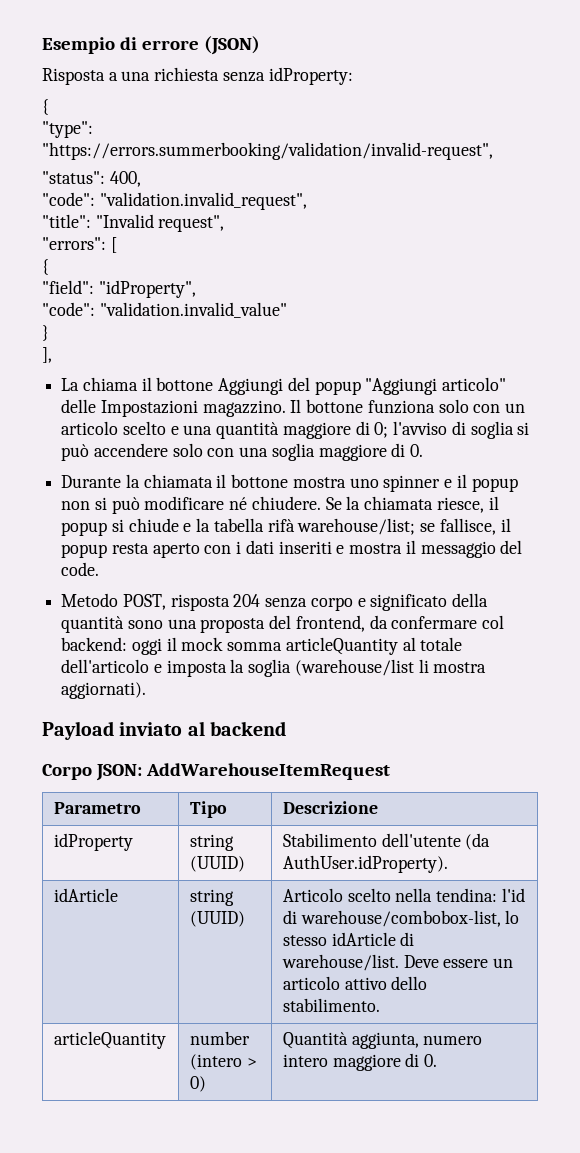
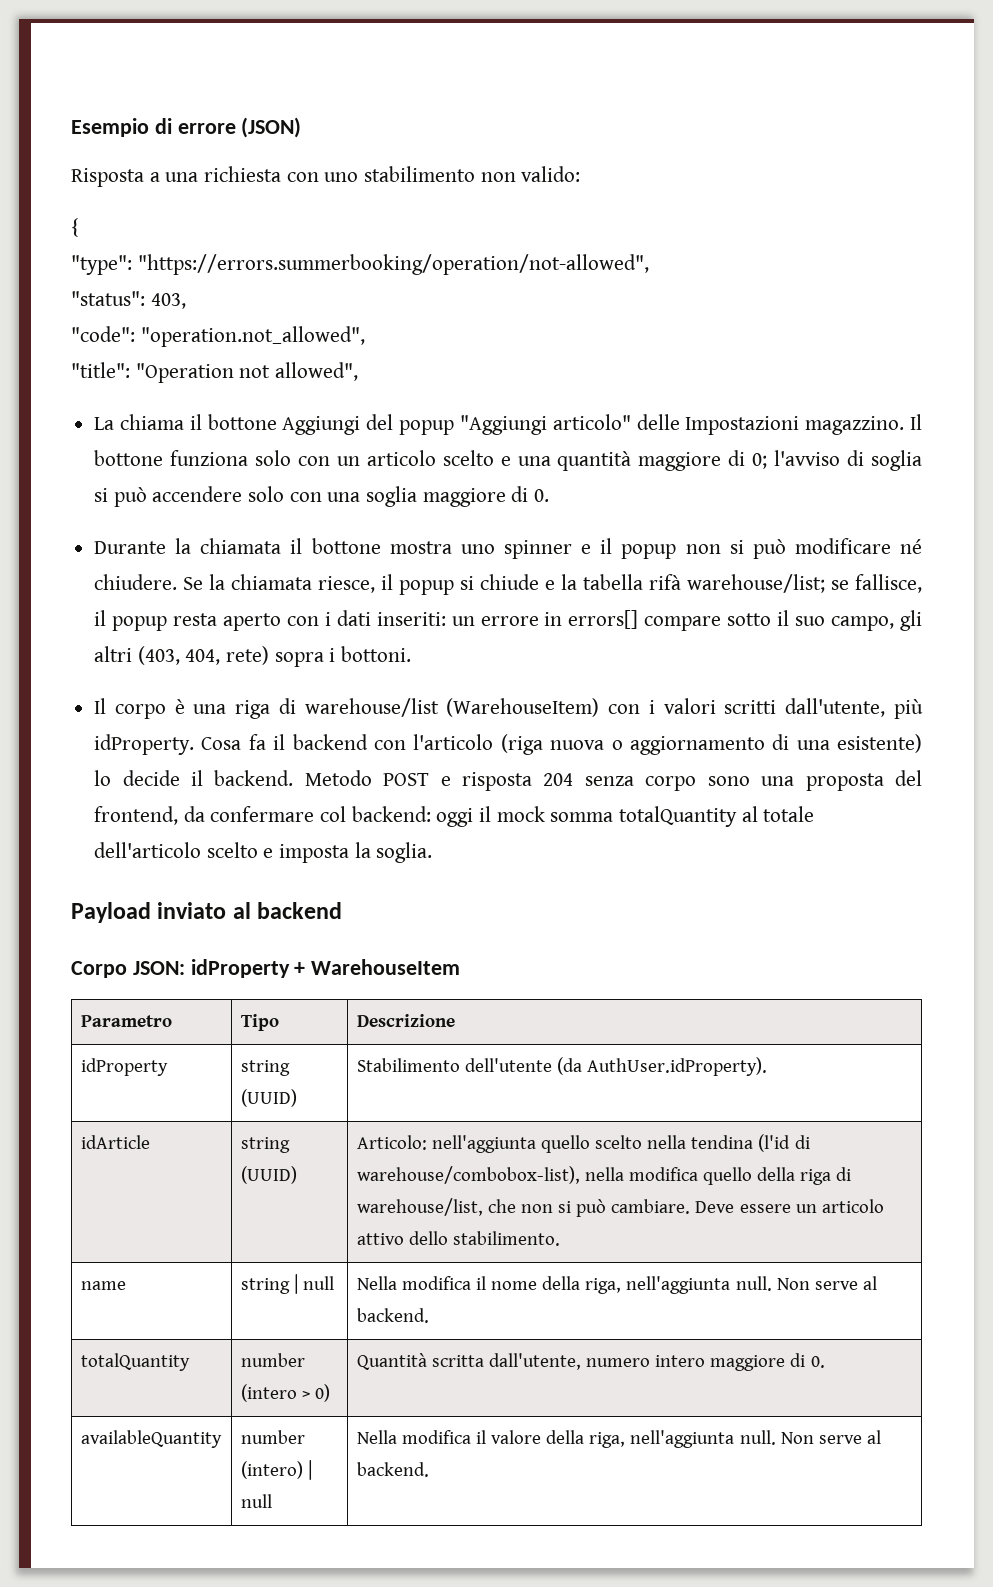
[222,67,353,85] senza idProperty: -> [286,166,581,182] con uno stabilimento non valido:
[42,142,493,160] "https://errors.summerbooking/validation/invalid-request", -> [137,254,649,275] "https://errors.summerbooking/operation/not-allowed",
[109,171,141,187] [42,192,307,210] 400, // "code": "validation.invalid_request", -> [150,293,186,309] [71,326,365,347] 403, // "code": "operation.not_allowed",
[95,214,225,232] [42,237,117,253] [42,259,49,275] [42,280,196,298] [42,302,287,318] [42,325,49,341] [42,347,52,363] "Invalid request", // "errors": [ // { // "field": "idProperty", // "code": "validation.invalid_value" // } // ], -> [135,362,359,383] "Operation not allowed",
[278,540,523,558] [61,562,100,576] [61,593,489,611] [61,616,125,633] inseriti e mostra il messaggio del code. // Metodo POST, risposta 204 senza corpo e significato della quantità -> [376,610,922,631] [94,646,412,667] [94,698,923,719] [94,734,922,755] [94,770,697,791] inseriti: un errore in errors[] compare sotto il suo campo, gli altri (403, 404, rete) sopra i bottoni. // Il corpo è una riga di warehouse/list (WarehouseItem) con i valori scritti dall'utente, più idProperty. Cosa fa il backend con l'articolo (riga nuova o aggiornamento di una esistente) lo decide il backend. Metodo POST e risposta 204 senza corpo
[285,637,398,655] articleQuantity -> [619,806,738,827] totalQuantity
(150, 666) none -> [206,842,258,858] scelto
[248,659,487,677] [61,682,147,699] soglia (warehouse/list li mostra aggiornati). -> [376,842,433,863] soglia.
[145,763,390,780] AddWarehouseItemRequest -> [190,959,461,978] idProperty + WarehouseItem
[282,888,525,902] [282,910,520,927] [282,932,415,946] [281,954,399,971] Articolo scelto nella tendina: l'id di warehouse/combobox-list, lo stesso idArticle di warehouse/list. -> [356,1134,810,1153] [356,1166,852,1185] [356,1198,691,1217] Articolo: nell'aggiunta quello scelto nella tendina (l'id di warehouse/combobox-list), nella modifica quello della riga di warehouse/list, che non si può cambiare.
[53,1031,166,1049] articleQuantity -> [80,1281,126,1290] [240,1274,334,1294] [356,1276,878,1294] [356,1308,429,1323] [80,1353,190,1371] name | string | null | Nella modifica il nome della riga, nell'aggiunta null. Non serve al backend. // totalQuantity
[351,1032,419,1049] aggiunta, -> [431,1353,581,1370] scritta dall'utente,
(438, 1060) none -> [80,1430,222,1448] [240,1430,305,1444] [240,1460,312,1480] [240,1494,272,1508] [356,1430,882,1448] [356,1462,429,1477] // availableQuantity | number (intero) | null | Nella modifica il valore della riga, nell'aggiunta null. Non serve al backend.

